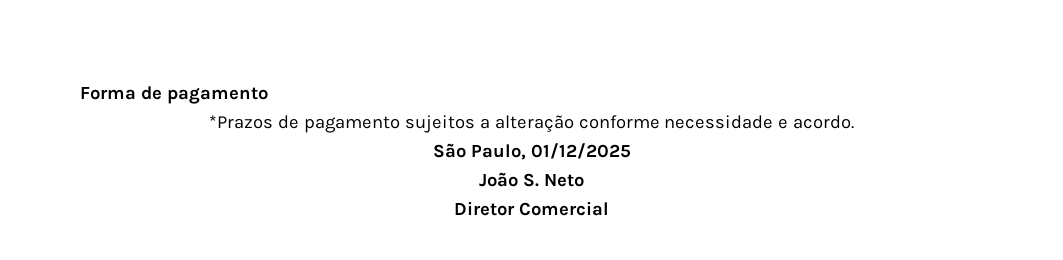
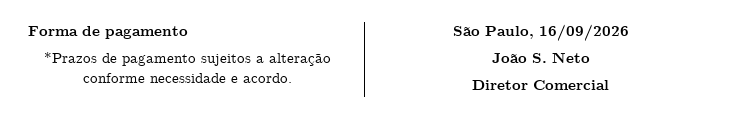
[530,143,631,159] 01/12/2025 -> [538,24,629,41] 16/09/2026

